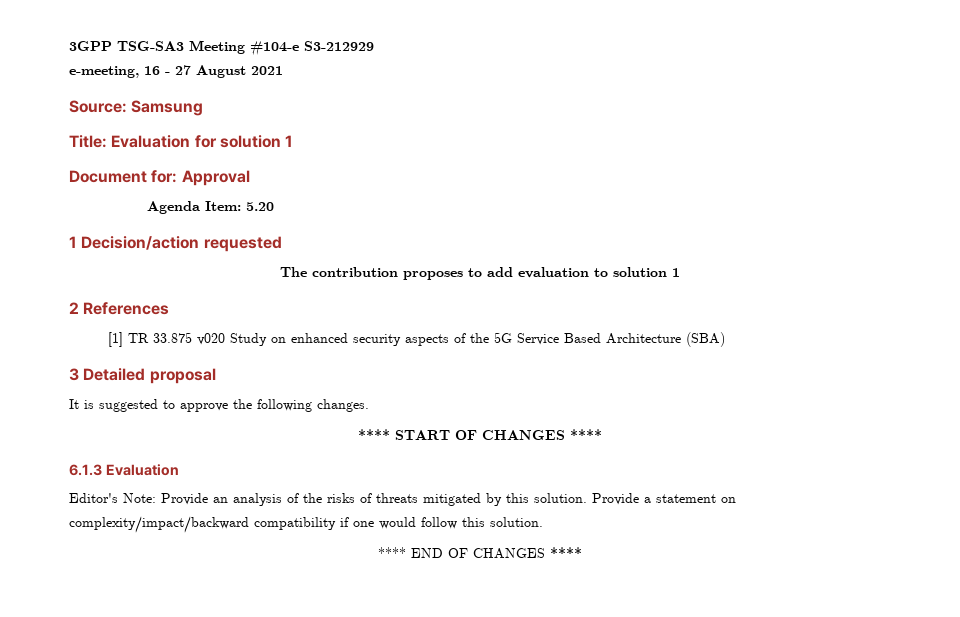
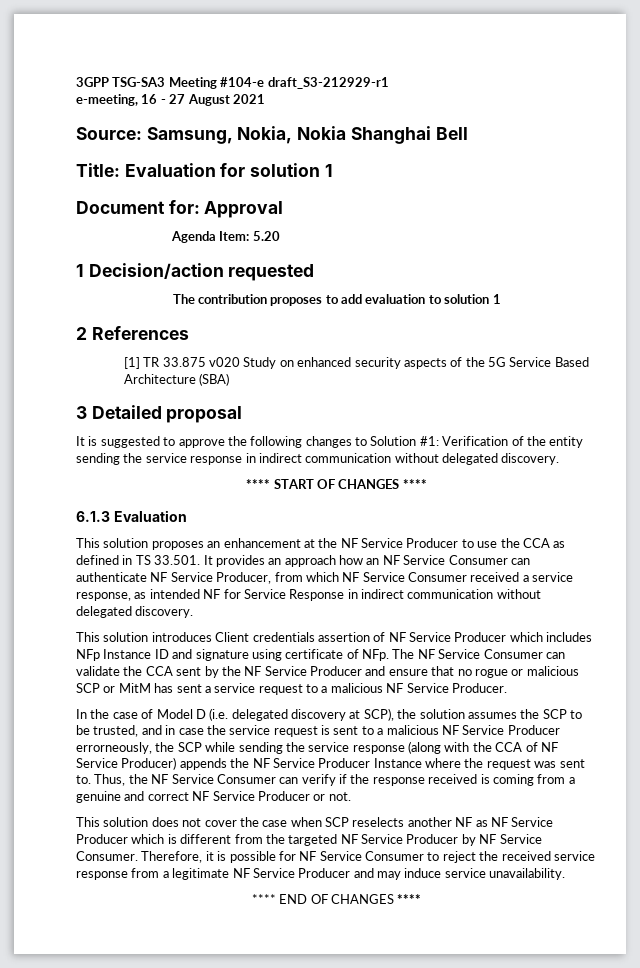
[304,41,374,51] S3-212929 -> [267,77,389,89] draft_S3-212929-r1
[131,100,204,116] Samsung -> [146,126,468,144] Samsung, Nokia, Nokia Shanghai Bell
[317,399,369,412] changes. -> [305,436,584,448] [76,453,560,465] changes to Solution #1: Verification of the entity sending the service response in indirect communication without delegated discovery.
[69,493,736,506] [69,516,543,533] Editor's Note: Provide an analysis of the risks of threats mitigated by this solution. Provide a statement on complexity/impact/backward compatibility if one would follow this solution. -> [76,538,566,550] [76,555,530,567] [76,572,574,584] [76,589,541,601] [76,606,194,618] [76,632,593,642] [76,649,565,661] [76,666,579,678] [76,683,507,695] [76,708,582,721] [76,725,560,737] [76,741,558,754] [76,757,585,770] [76,774,575,786] [76,791,351,803] [76,817,554,827] [76,834,542,846] [76,851,595,863] [76,868,566,880] This solution proposes an enhancement at the NF Service Producer to use the CCA as defined in TS 33.501. It provides an approach how an NF Service Consumer can authenticate NF Service Producer, from which NF Service Consumer received a service response, as intended NF for Service Response in indirect communication without delegated discovery. // This solution introduces Client credentials assertion of NF Service Producer which includes NFp Instance ID and signature using certificate of NFp. The NF Service Consumer can validate the CCA sent by the NF Service Producer and ensure that no rogue or malicious SCP or MitM has sent a service request to a malicious NF Service Producer. // In the case of Model D (i.e. delegated discovery at SCP), the solution assumes the SCP to be trusted, and in case the service request is sent to a malicious NF Service Producer errorneously, the SCP while sending the service response (along with the CCA of NF Service Producer) appends the NF Service Producer Instance where the request was sent to. Thus, the NF Service Consumer can verify if the response received is coming from a genuine and correct NF Service Producer or not. // This solution does not cover the case when SCP reselects another NF as NF Service Producer which is different from the targeted NF Service Producer by NF Service Consumer. Therefore, it is possible for NF Service Consumer to reject the received service response from a legitimate NF Service Producer and may induce service unavailability.

